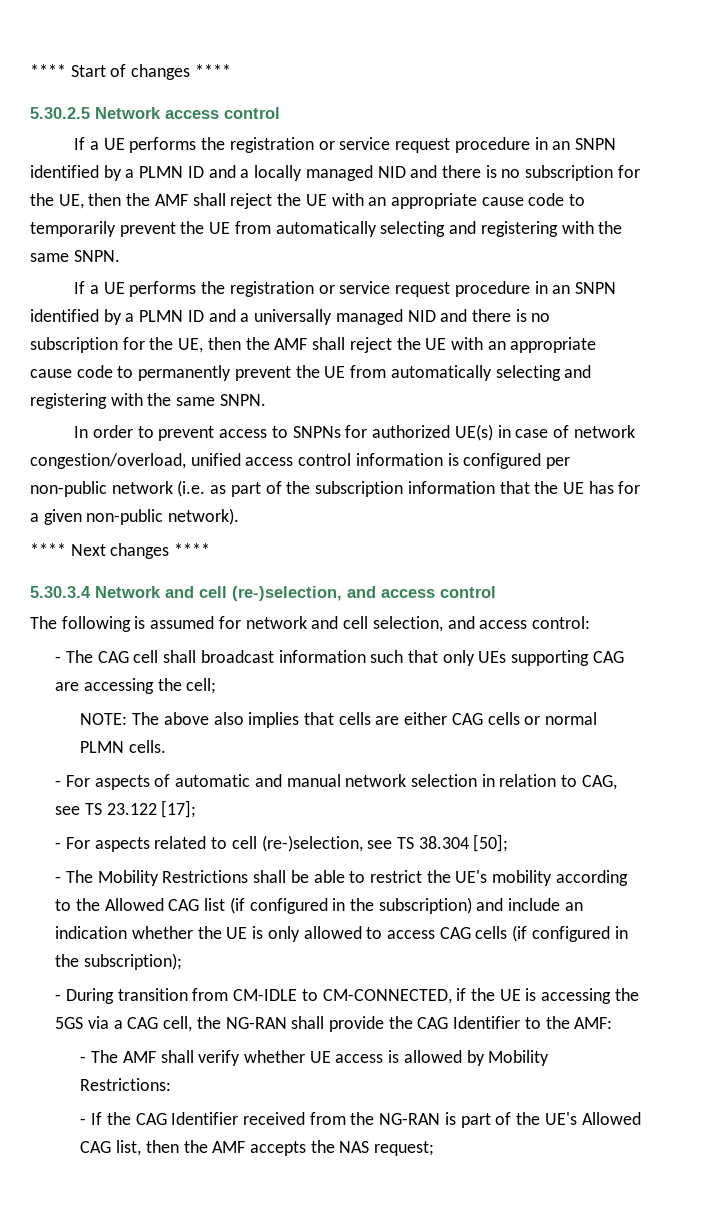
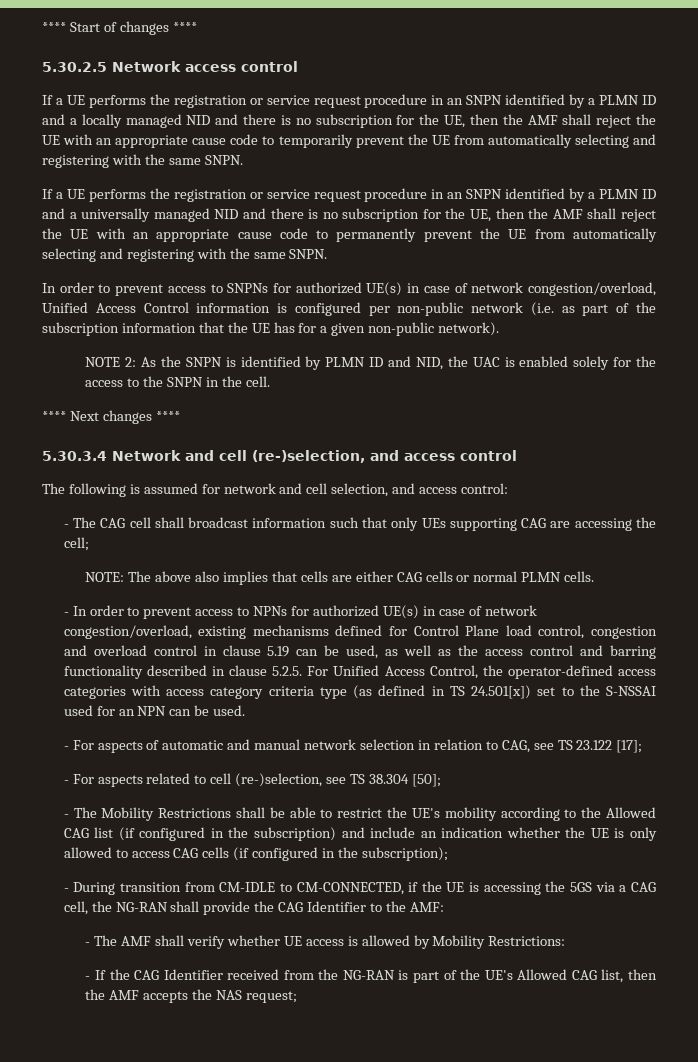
[190,453,352,466] unified access control -> [42,302,189,313] Unified Access Control
(240, 516) none -> [85,356,657,370] [85,376,270,387] // NOTE 2: As the SNPN is identified by PLMN ID and NID, the UAC is enabled solely for the access to the SNPN in the cell.
(167, 746) none -> [63,605,537,619] [63,625,657,639] [63,645,656,659] [63,665,656,679] [63,685,656,699] [63,705,246,716] // - In order to prevent access to NPNs for authorized UE(s) in case of network congestion/overload, existing mechanisms defined for Control Plane load control, congestion and overload control in clause 5.19 can be used, as well as the access control and barring functionality described in clause 5.2.5. For Unified Access Control, the operator-defined access categories with access category criteria type (as defined in TS 24.501[x]) set to the S-NSSAI used for an NPN can be used.

